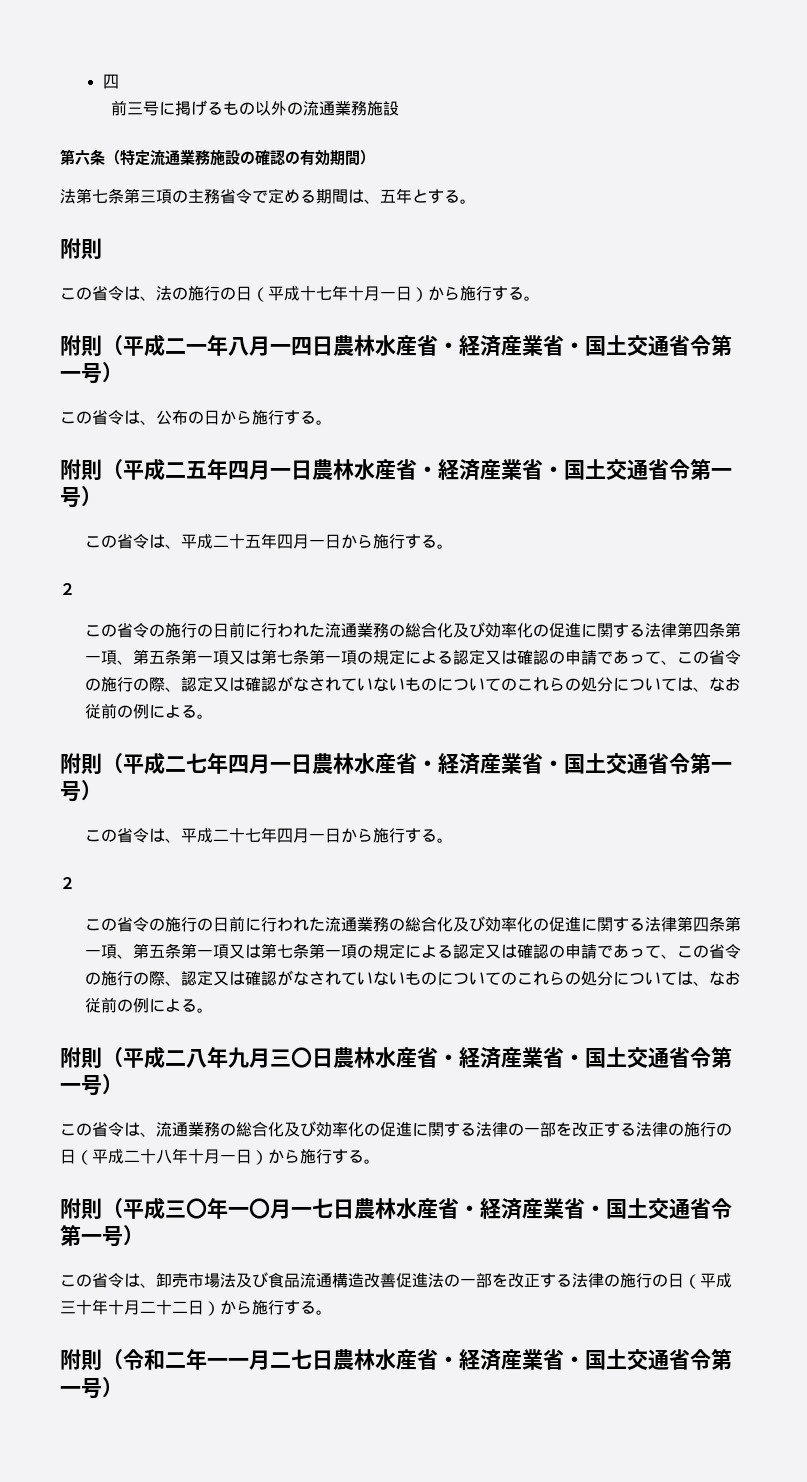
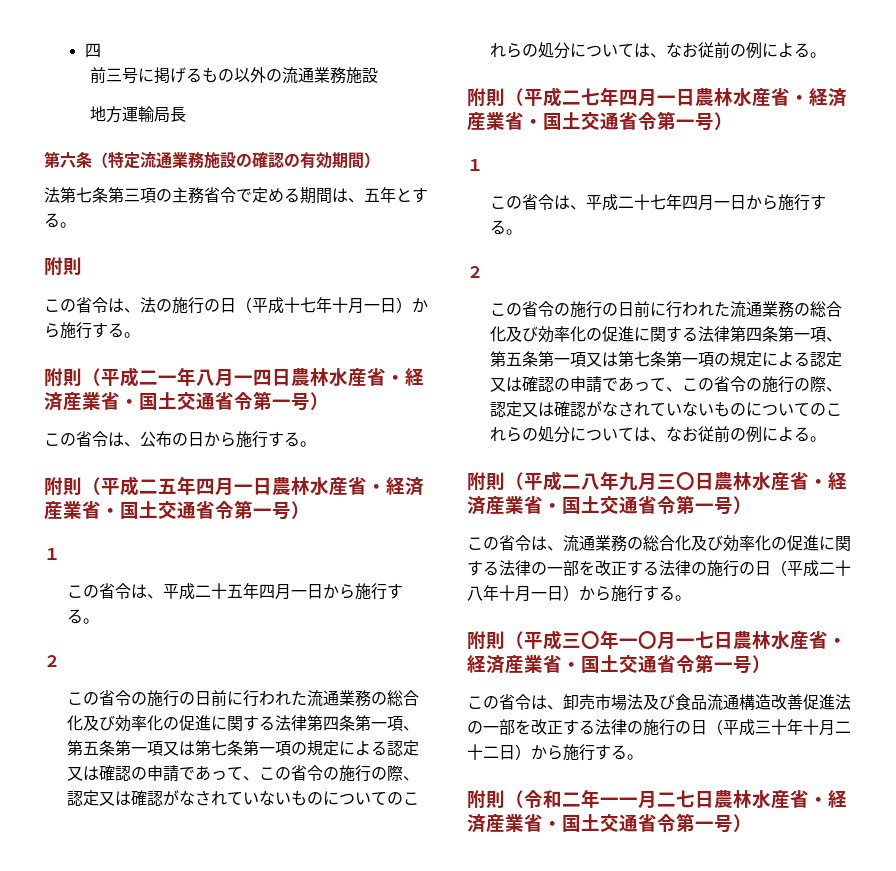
(399, 108) none -> [90,106,187,123] // 地方運輸局長
(102, 496) none -> [44,548,60,560] // １
(102, 790) none -> [467,159,483,171] // １

